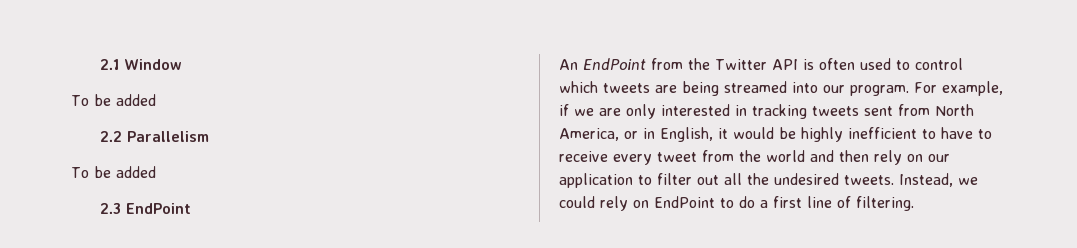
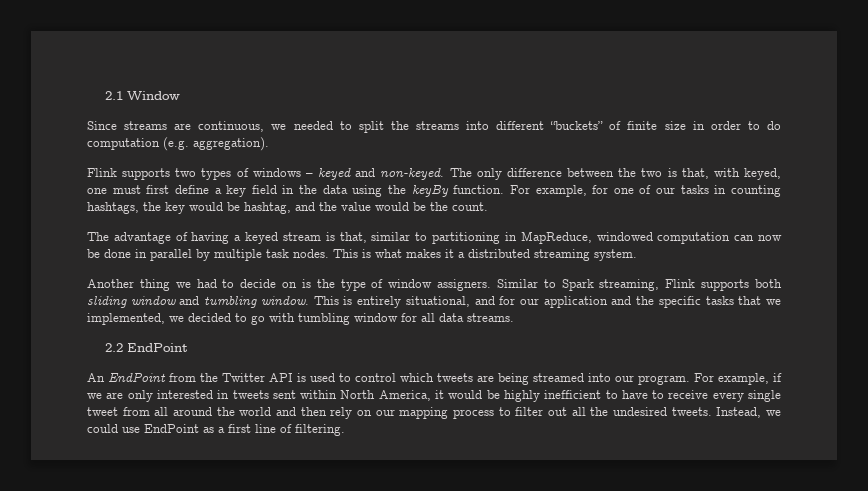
[71,94,156,106] [99,131,209,142] [71,166,156,178] [99,203,121,214] To be added // 2.2 Parallelism // To be added // 2.3 -> [87,121,781,133] [87,137,269,151] [87,168,781,180] [87,184,781,197] [87,202,488,214] [87,231,783,244] [87,249,637,261] [87,279,783,291] [87,296,781,308] [87,313,514,325] [104,343,123,352] Since streams are continuous, we needed to split the streams into different “buckets” of finite size in order to do computation (e.g. aggregation). // Flink supports two types of windows – keyed and non-keyed. The only difference between the two is that, with keyed, one must first define a key field in the data using the keyBy function. For example, for one of our tasks in counting hashtags, the key would be hashtag, and the value would be the count. // The advantage of having a keyed stream is that, similar to partitioning in MapReduce, windowed computation can now be done in parallel by multiple task nodes. This is what makes it a distributed streaming system. // Another thing we had to decide on is the type of window assigners. Similar to Spark streaming, Flink supports both sliding window and tumbling window. This is entirely situational, and for our application and the specific tasks that we implemented, we decided to go with tumbling window for all data streams. // 2.2
[818,58,855,70] often -> (306, 377) none
[752,104,807,119] tracking -> (230, 394) none
[898,104,930,116] from -> [300,390,338,399] within
[624,127,713,142] or in English, -> (431, 395) none
(652, 159) none -> [747,390,781,402] single
(734, 156) none -> [154,407,212,416] all around
[559,173,633,188] application -> [399,407,494,419] mapping process
[600,196,755,211] rely on EndPoint to do -> [122,424,214,433] use EndPoint as

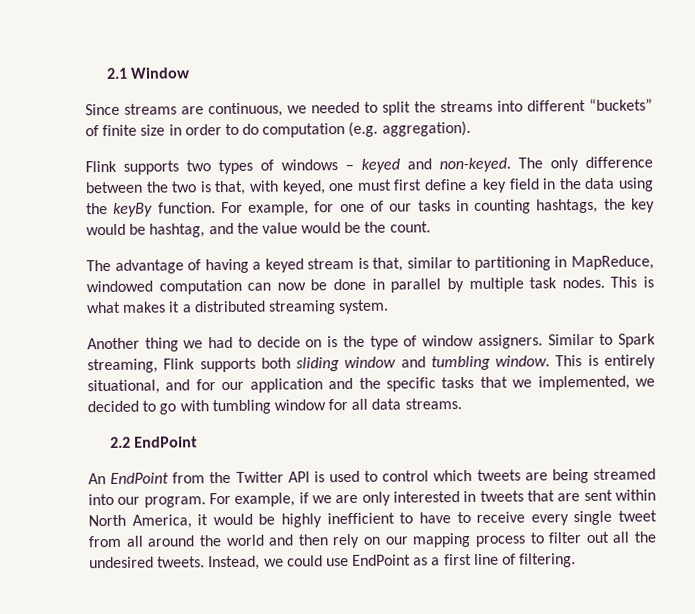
(269, 394) none -> [527,490,581,502] that are

